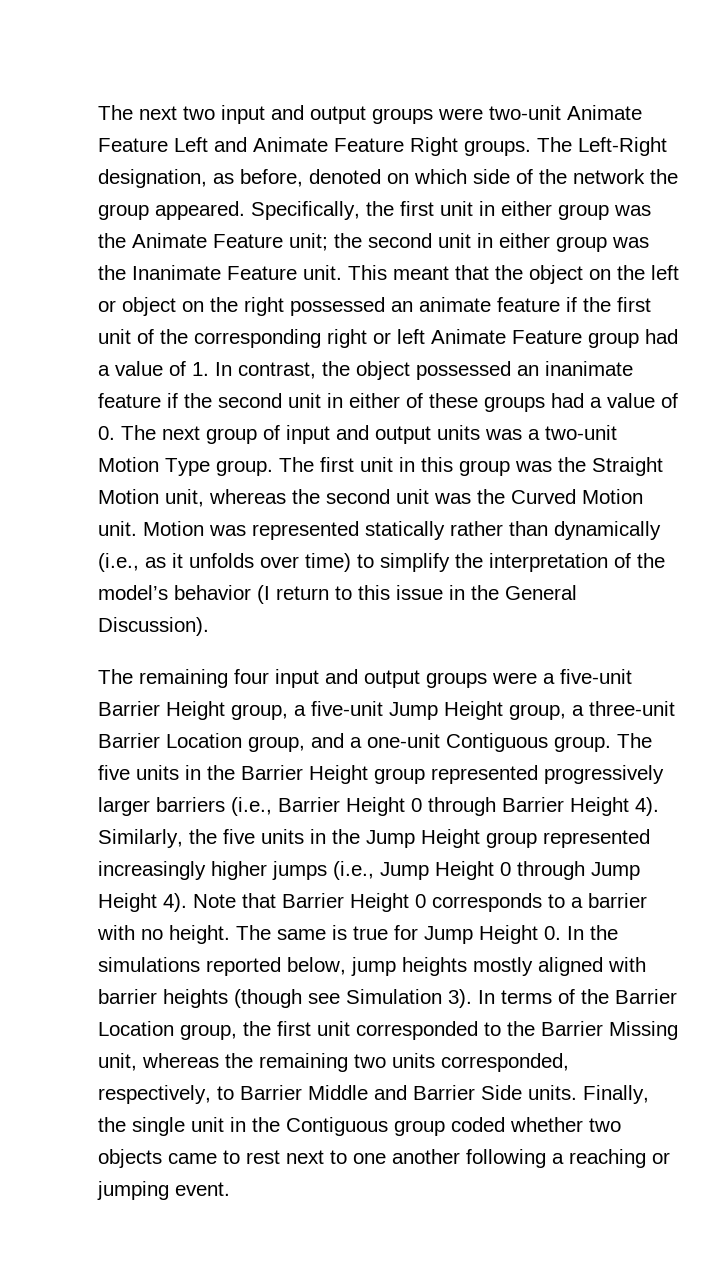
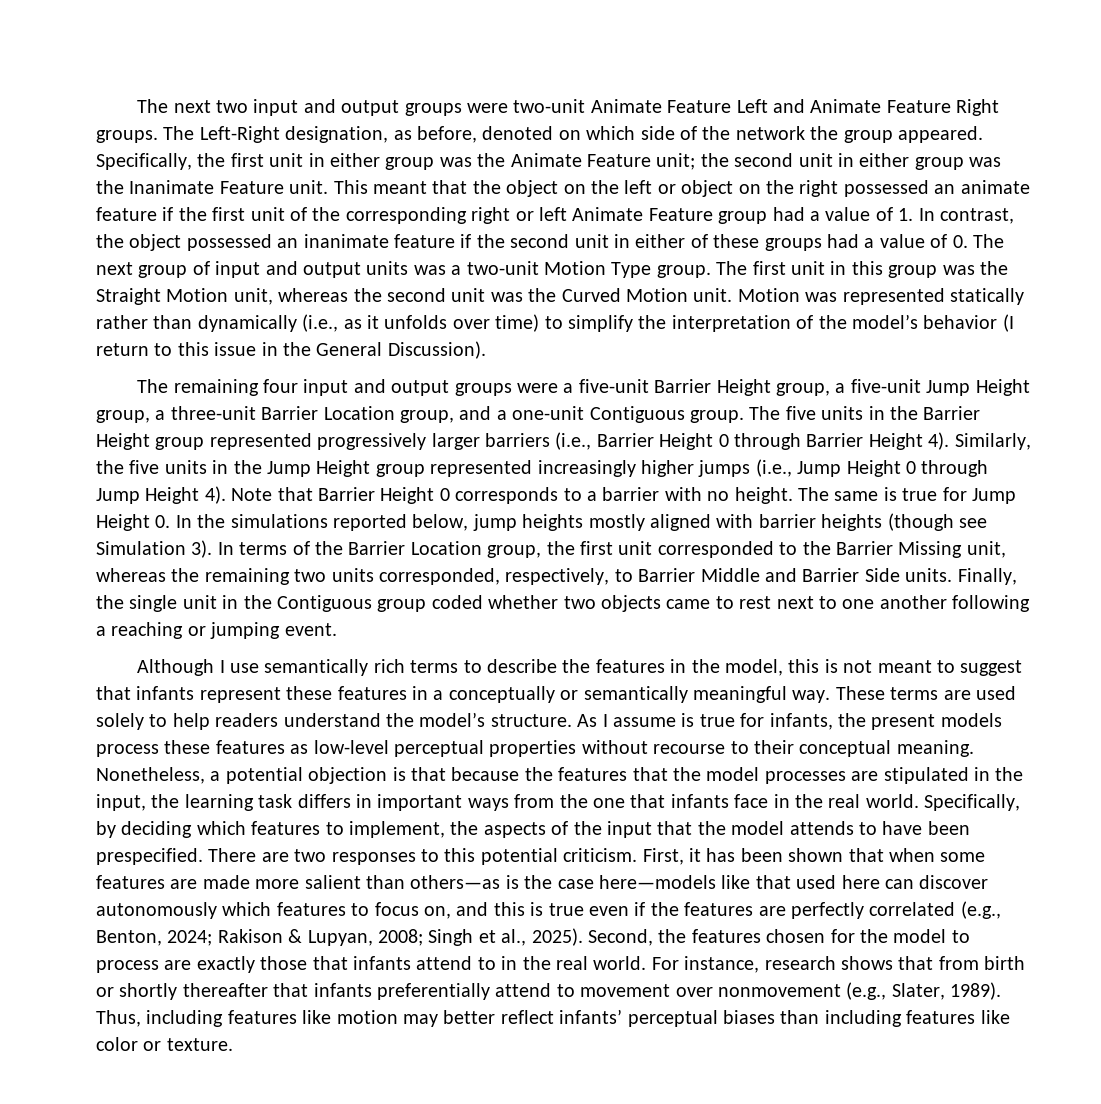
(230, 1189) none -> [137,659,1023,676] [96,686,1016,703] [96,712,1002,730] [96,740,974,757] [96,767,1024,784] [96,794,1021,811] [96,821,970,838] [96,848,986,865] [96,875,989,889] [96,901,1001,919] [96,928,970,946] [96,956,1026,973] [96,982,1002,1000] [96,1009,1010,1027] [96,1037,233,1051] // Although I use semantically rich terms to describe the features in the model, this is not meant to suggest that infants represent these features in a conceptually or semantically meaningful way. These terms are used solely to help readers understand the model’s structure. As I assume is true for infants, the present models process these features as low-level perceptual properties without recourse to their conceptual meaning. Nonetheless, a potential objection is that because the features that the model processes are stipulated in the input, the learning task differs in important ways from the one that infants face in the real world. Specifically, by deciding which features to implement, the aspects of the input that the model attends to have been prespecified. There are two responses to this potential criticism. First, it has been shown that when some features are made more salient than others—as is the case here—models like that used here can discover autonomously which features to focus on, and this is true even if the features are perfectly correlated (e.g., Benton, 2024; Rakison & Lupyan, 2008; Singh et al., 2025). Second, the features chosen for the model to process are exactly those that infants attend to in the real world. For instance, research shows that from birth or shortly thereafter that infants preferentially attend to movement over nonmovement (e.g., Slater, 1989). Thus, including features like motion may better reflect infants’ perceptual biases than including features like color or texture.

